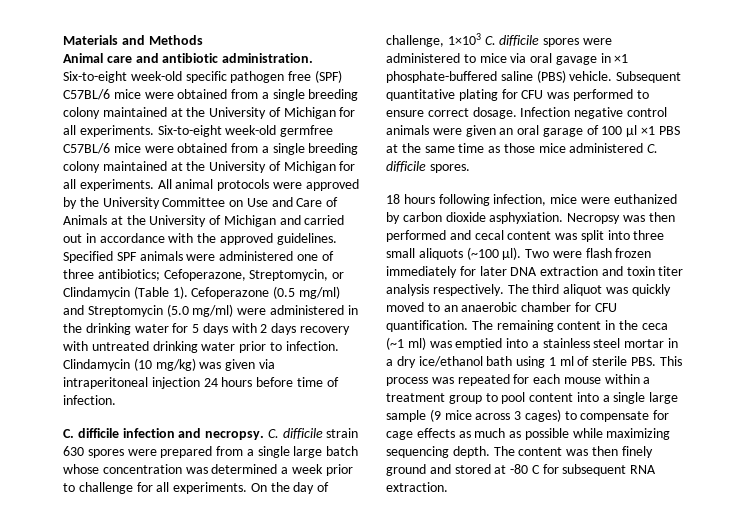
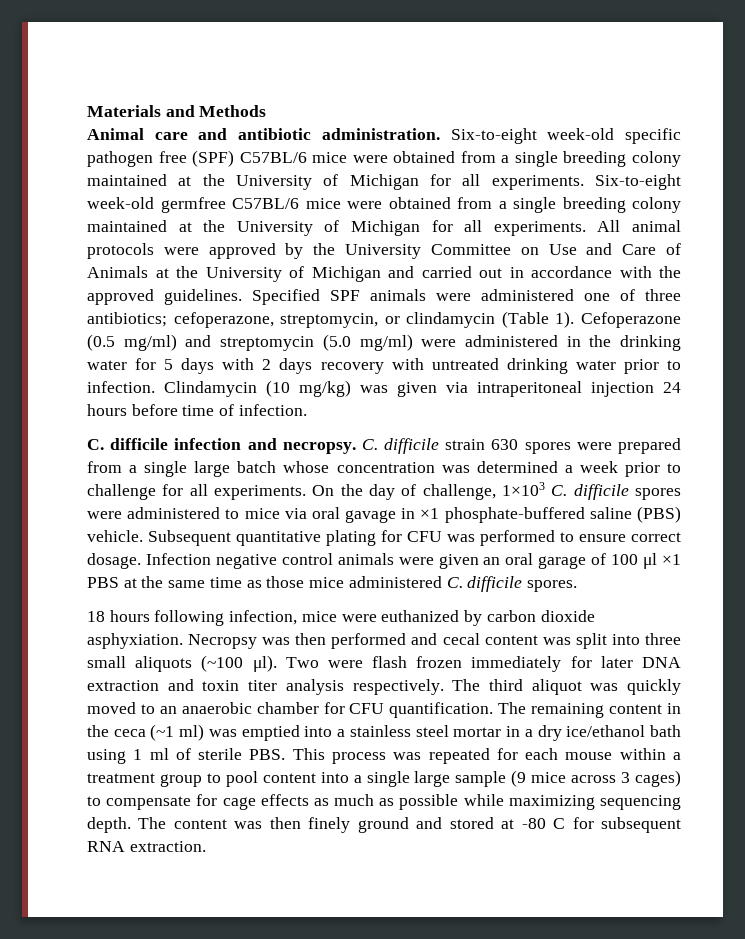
[163,269,345,281] [63,287,130,299] Cefoperazone, Streptomycin, or Clindamycin -> [173,312,496,328] cefoperazone, streptomycin, or clindamycin
[87,305,163,317] Streptomycin -> [220,336,315,351] streptomycin

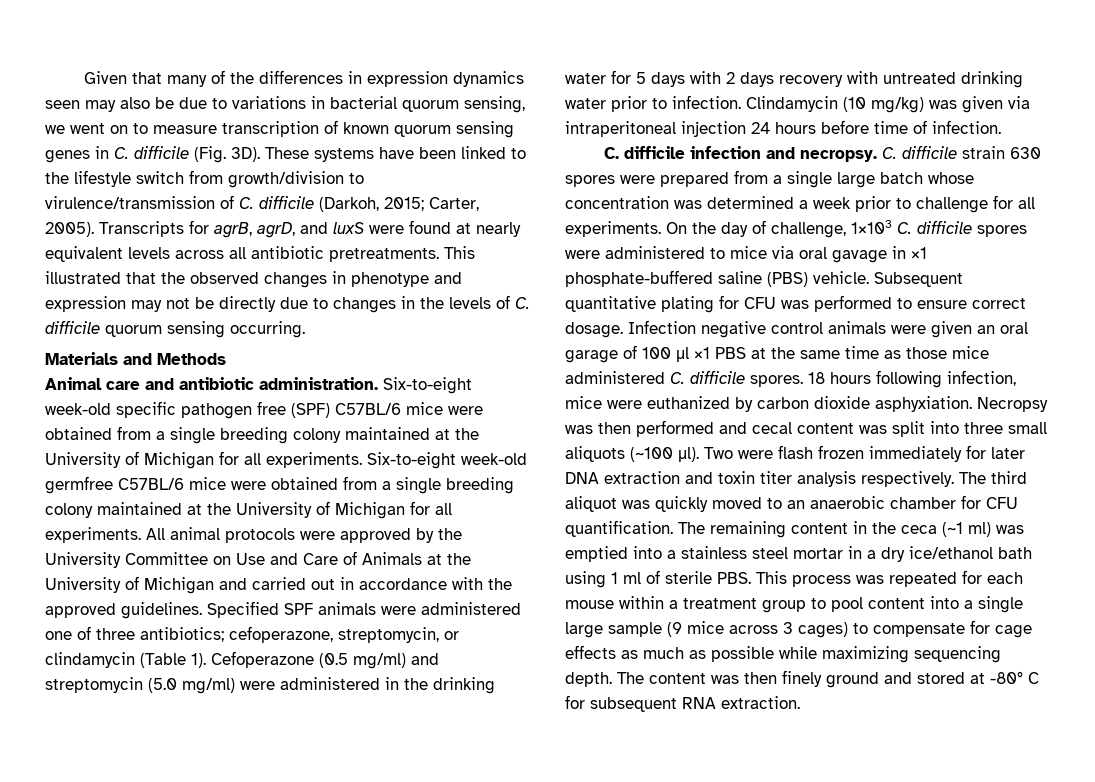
(87, 111) none -> [84,70,525,87] [45,96,525,113] [45,120,514,138] [45,145,526,163] [45,170,364,188] [45,195,479,212] [45,220,521,238] [45,246,475,262] [45,271,462,288] [45,295,530,313] [45,320,305,338] Given that many of the differences in expression dynamics seen may also be due to variations in bacterial quorum sensing, we went on to measure transcription of known quorum sensing genes in C. difficile (Fig. 3D). These systems have been linked to the lifestyle switch from growth/division to virulence/transmission of C. difficile (Darkoh, 2015; Carter, 2005). Transcripts for agrB, agrD, and luxS were found at nearly equivalent levels across all antibiotic pretreatments. This illustrated that the observed changes in phenotype and expression may not be directly due to changes in the levels of C. difficile quorum sensing occurring. //
(577, 586) // -> (803, 381) none
[521,818,546,829] -80 -> [990,671,1023,684] -80°

